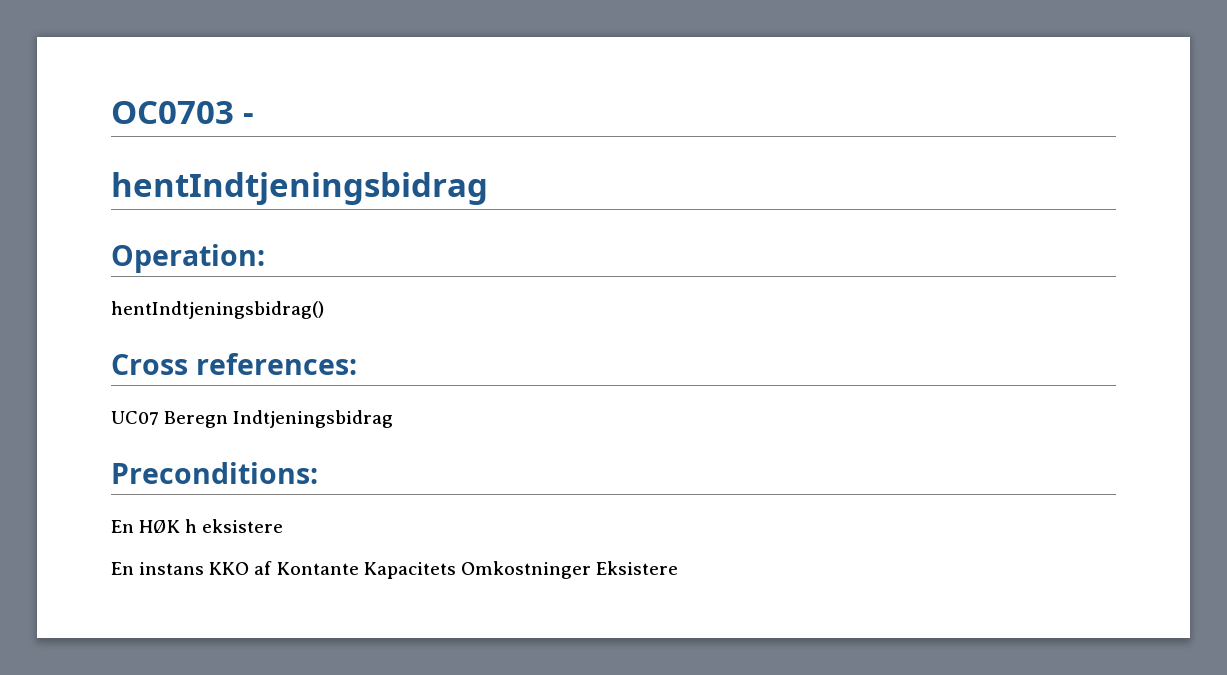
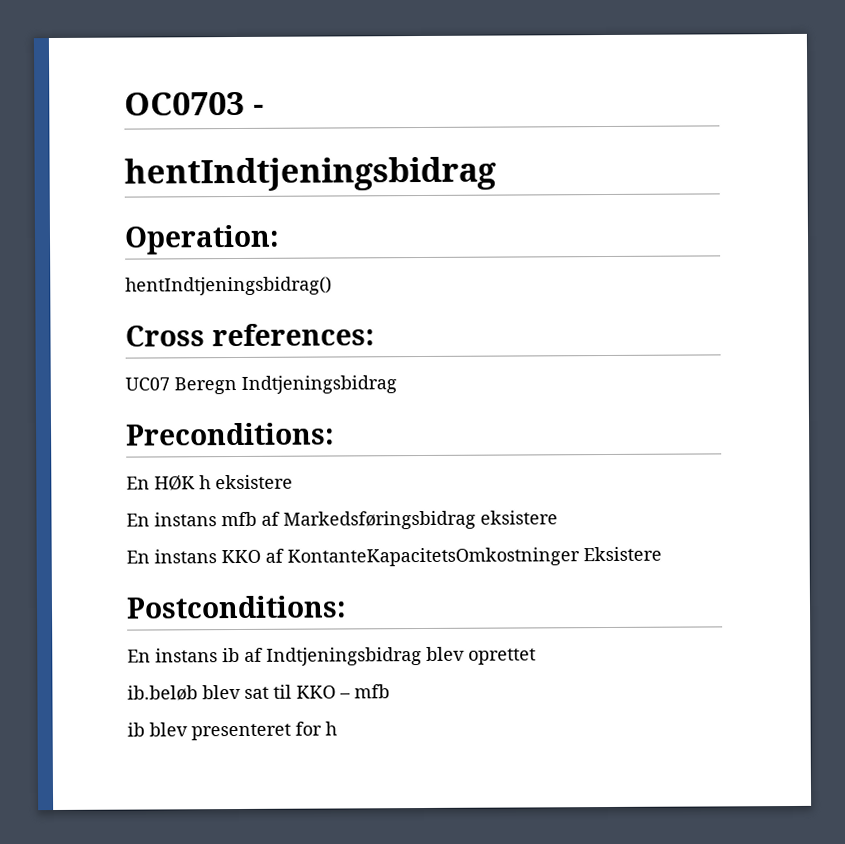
[209,561,678,579] KKO af Kontante Kapacitets Omkostninger Eksistere -> [221,510,558,530] [126,546,662,567] [126,595,347,619] [127,646,536,666] [127,684,390,701] [127,721,337,741] mfb af Markedsføringsbidrag eksistere // En instans KKO af KontanteKapacitetsOmkostninger Eksistere // Postconditions: // En instans ib af Indtjeningsbidrag blev oprettet // ib.beløb blev sat til KKO – mfb // ib blev presenteret for h

